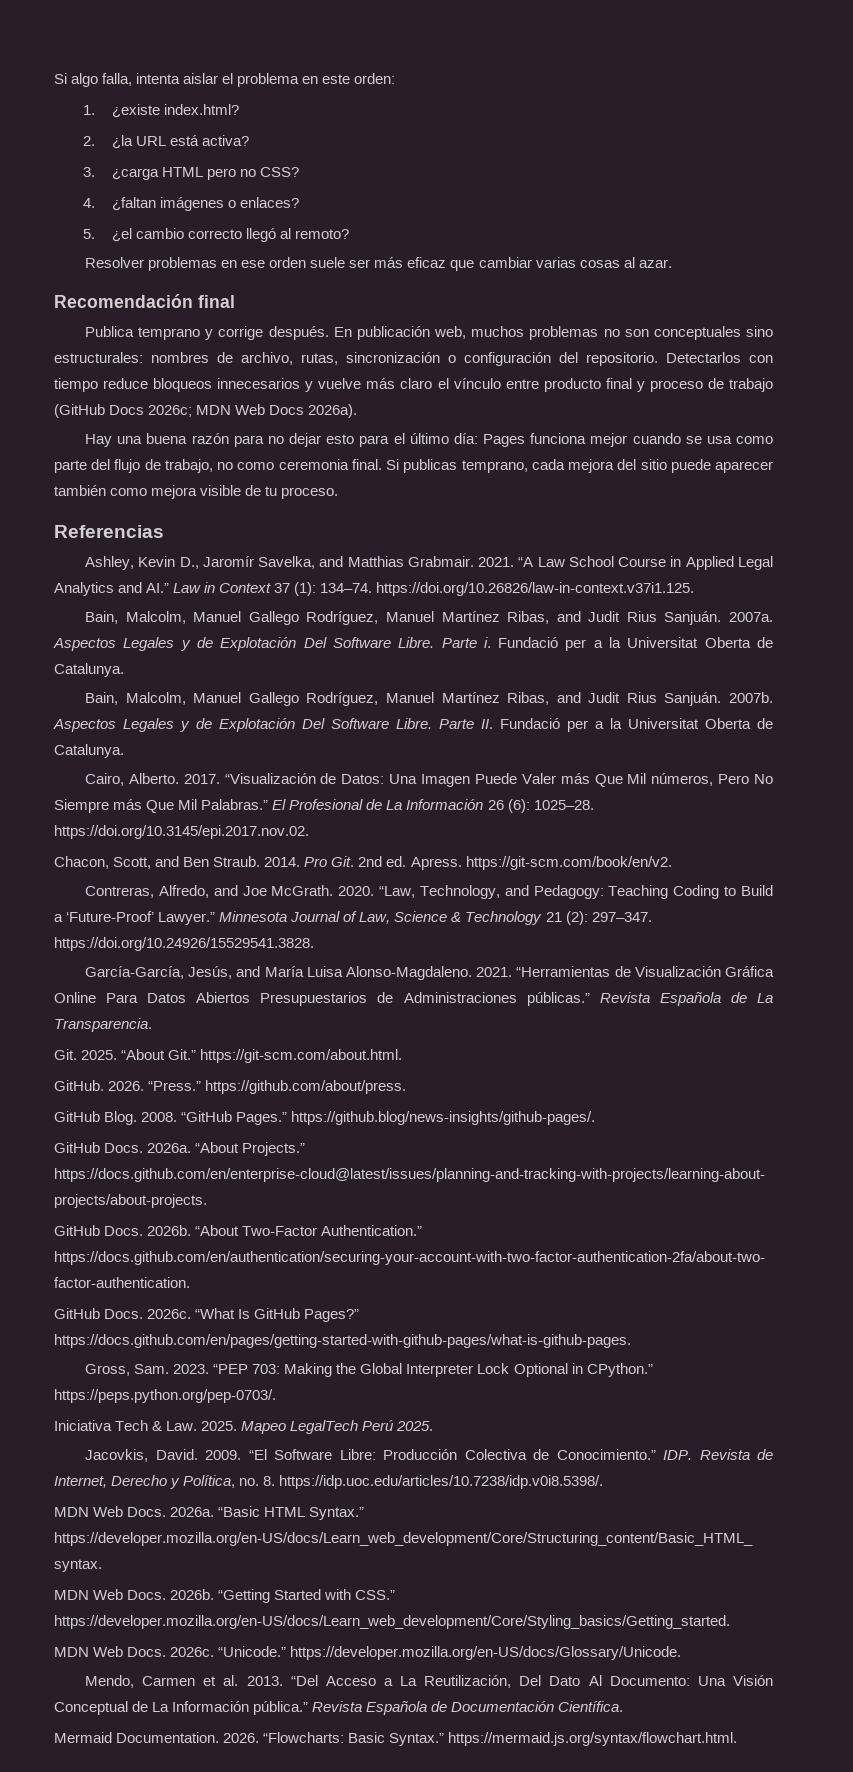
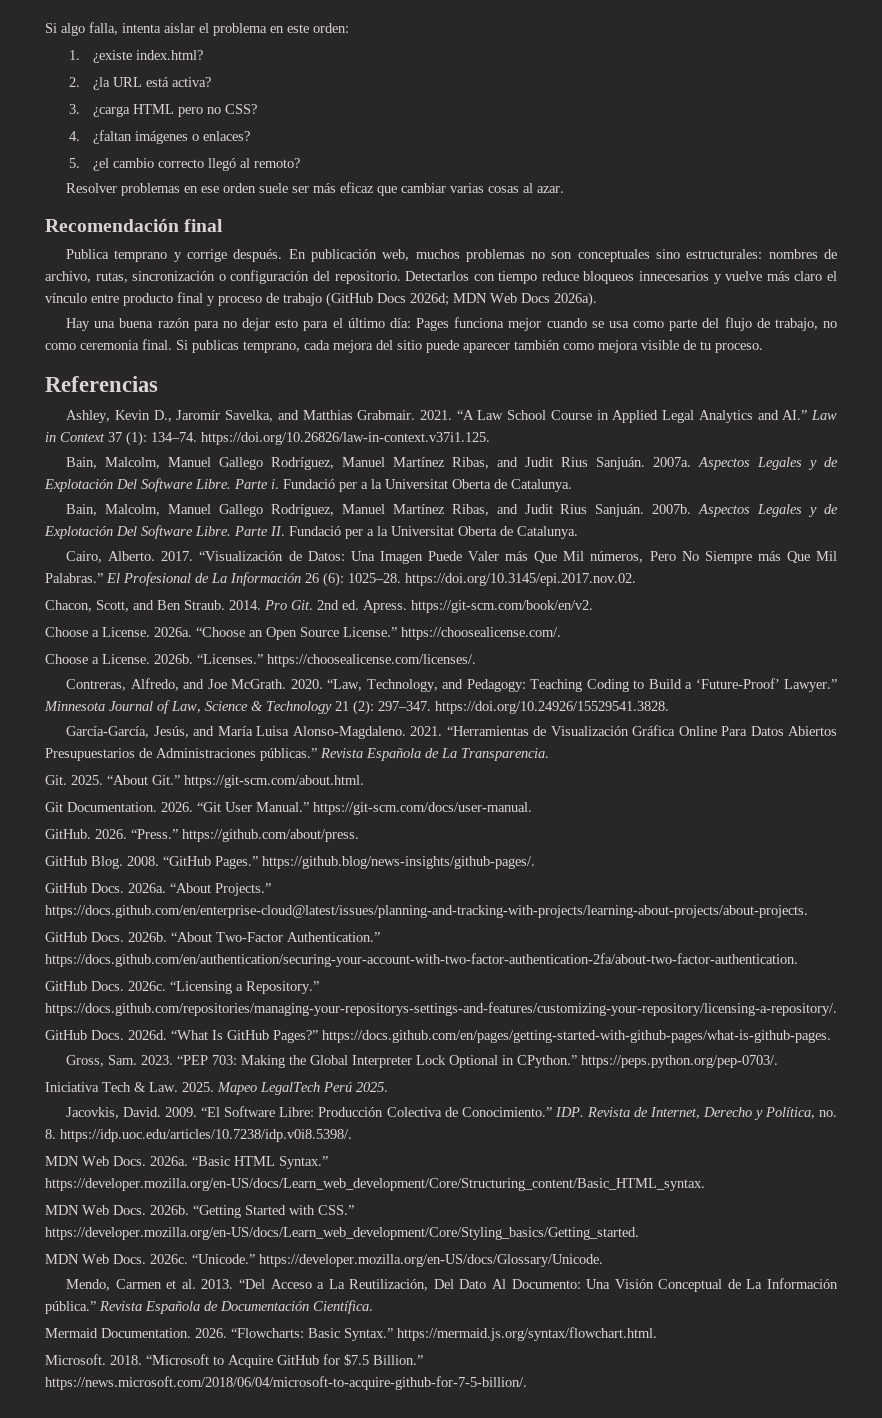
[148,405,193,417] 2026c; -> [410,293,449,306] 2026d;
(672, 863) none -> [45,627,561,640] [45,654,476,667] // Choose a License. 2026a. “Choose an Open Source License.” https://choosealicense.com/. // Choose a License. 2026b. “Licenses.” https://choosealicense.com/licenses/.
(403, 1056) none -> [45,802,532,815] // Git Documentation. 2026. “Git User Manual.” https://git-scm.com/docs/user-manual.
(192, 1314) none -> [170,981,319,994] [45,1002,837,1016] [45,1030,167,1040] “Licensing a Repository.” https://docs.github.com/repositories/managing-your-repositorys-settings-and-features/customizing-your-repository/licensing-a-repository/. // GitHub Docs. 2026d.
(738, 1739) none -> [45,1354,423,1368] [45,1376,527,1390] // Microsoft. 2018. “Microsoft to Acquire GitHub for $7.5 Billion.” https://news.microsoft.com/2018/06/04/microsoft-to-acquire-github-for-7-5-billion/.

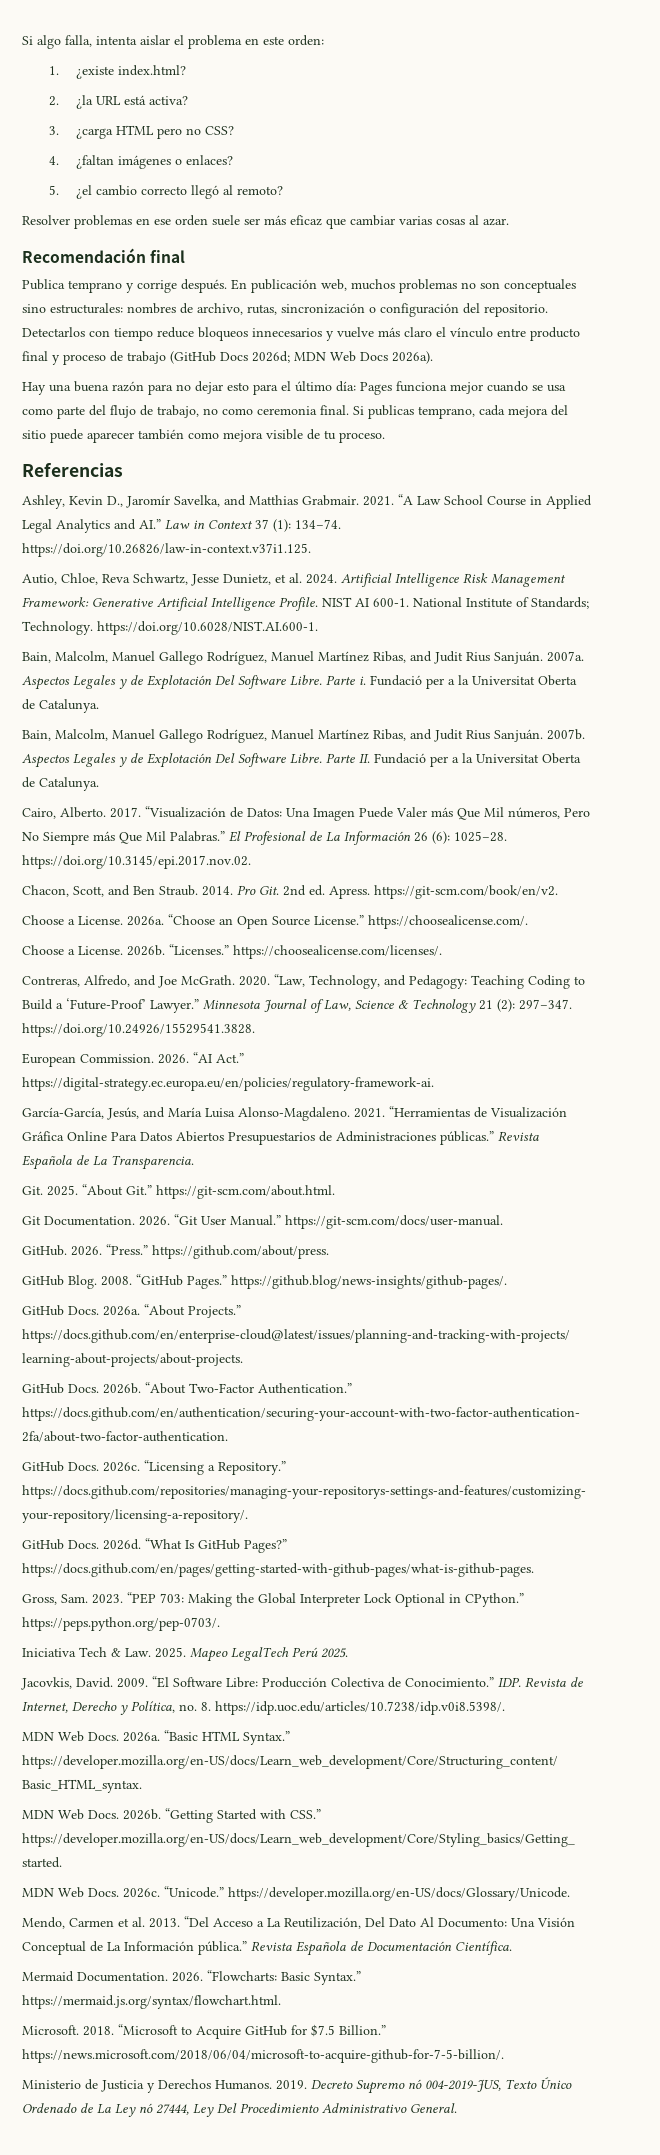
(490, 438) none -> [22,573,566,587] [22,597,589,611] [22,621,318,635] // Autio, Chloe, Reva Schwartz, Jesse Dunietz, et al. 2024. Artificial Intelligence Risk Management Framework: Generative Artificial Intelligence Profile. NIST AI 600-1. National Institute of Standards; Technology. https://doi.org/10.6028/NIST.AI.600-1.
(669, 707) none -> [22,1052,244,1067] [22,1077,434,1091] // European Commission. 2026. “AI Act.” https://digital-strategy.ec.europa.eu/en/policies/regulatory-framework-ai.
(527, 1383) none -> [22,2077,572,2094] [22,2103,457,2117] // Ministerio de Justicia y Derechos Humanos. 2019. Decreto Supremo nó 004-2019-JUS, Texto Único Ordenado de La Ley nó 27444, Ley Del Procedimiento Administrativo General.

